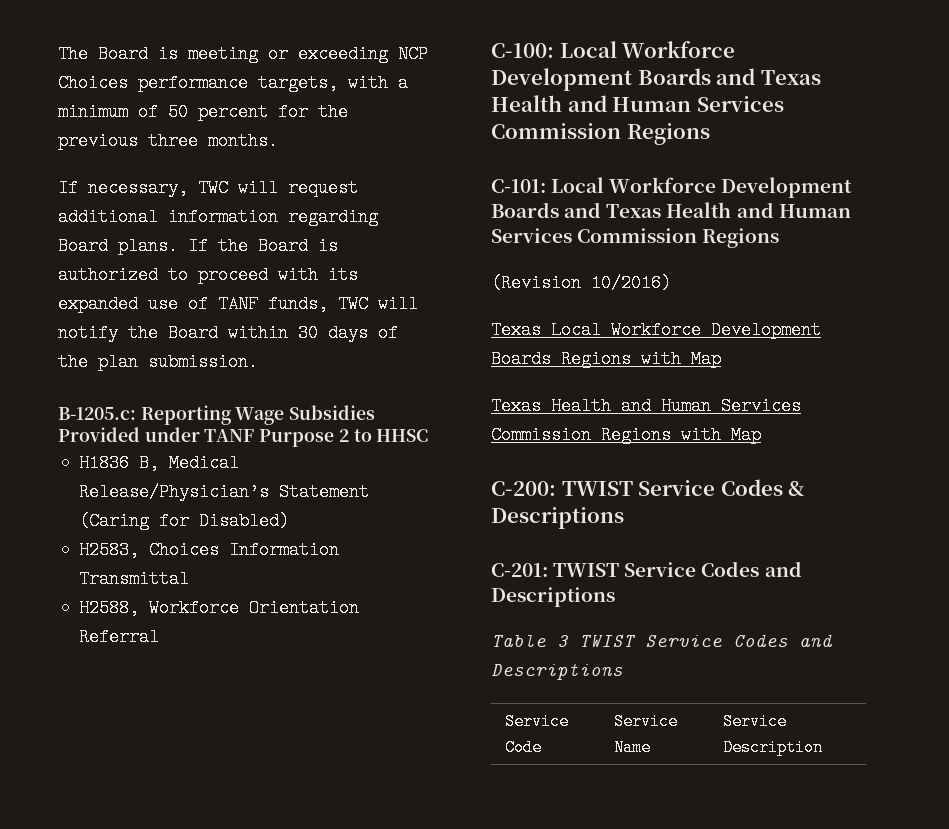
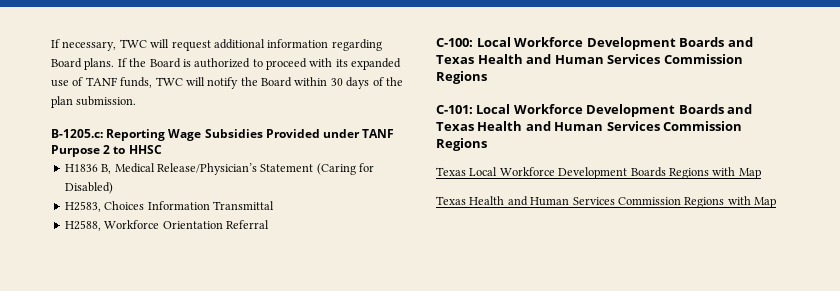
[58,45,428,63] [58,74,408,92] [58,103,348,121] [58,132,278,150] The Board is meeting or exceeding NCP Choices performance targets, with a minimum of 50 percent for the previous three months. // -> (51, 43) none
[491,274,671,292] // (Revision 10/2016) -> (487, 144) none
[491,479,805,496] [491,507,624,529] [491,561,802,577] [491,587,615,607] [491,634,833,647] [491,662,623,680] [505,713,570,730] [505,739,543,756] [614,713,679,730] [614,739,652,756] [723,713,788,730] [723,739,824,756] // C-200: TWIST Service Codes & Descriptions // C-201: TWIST Service Codes and Descriptions // Table 3 TWIST Service Codes and Descriptions // Service Code | Service Name | Service Description -> (776, 202) none

